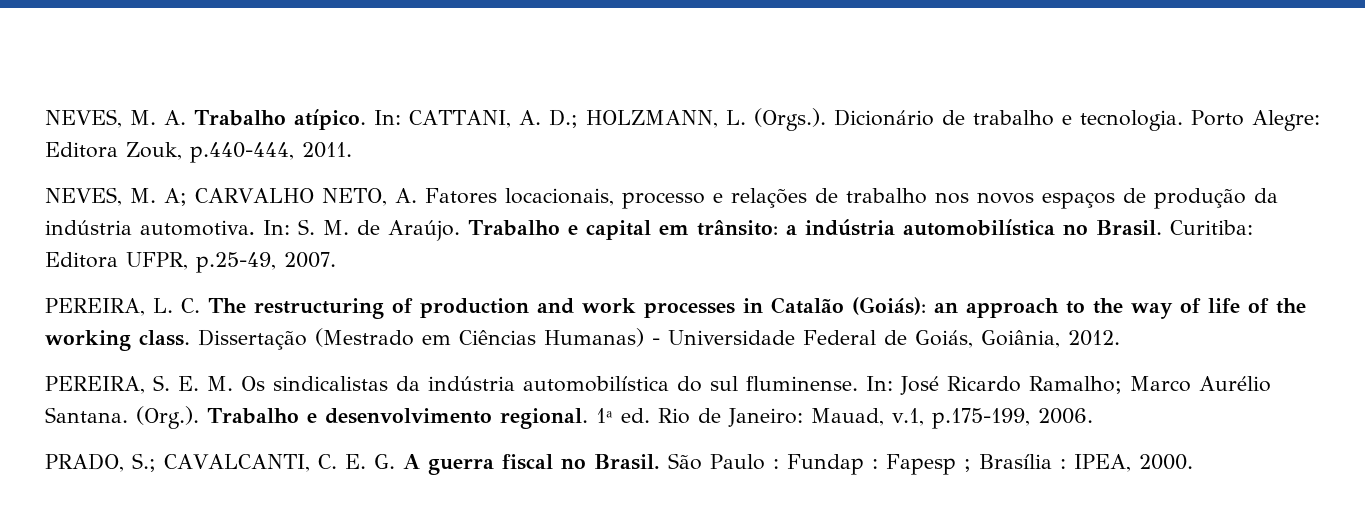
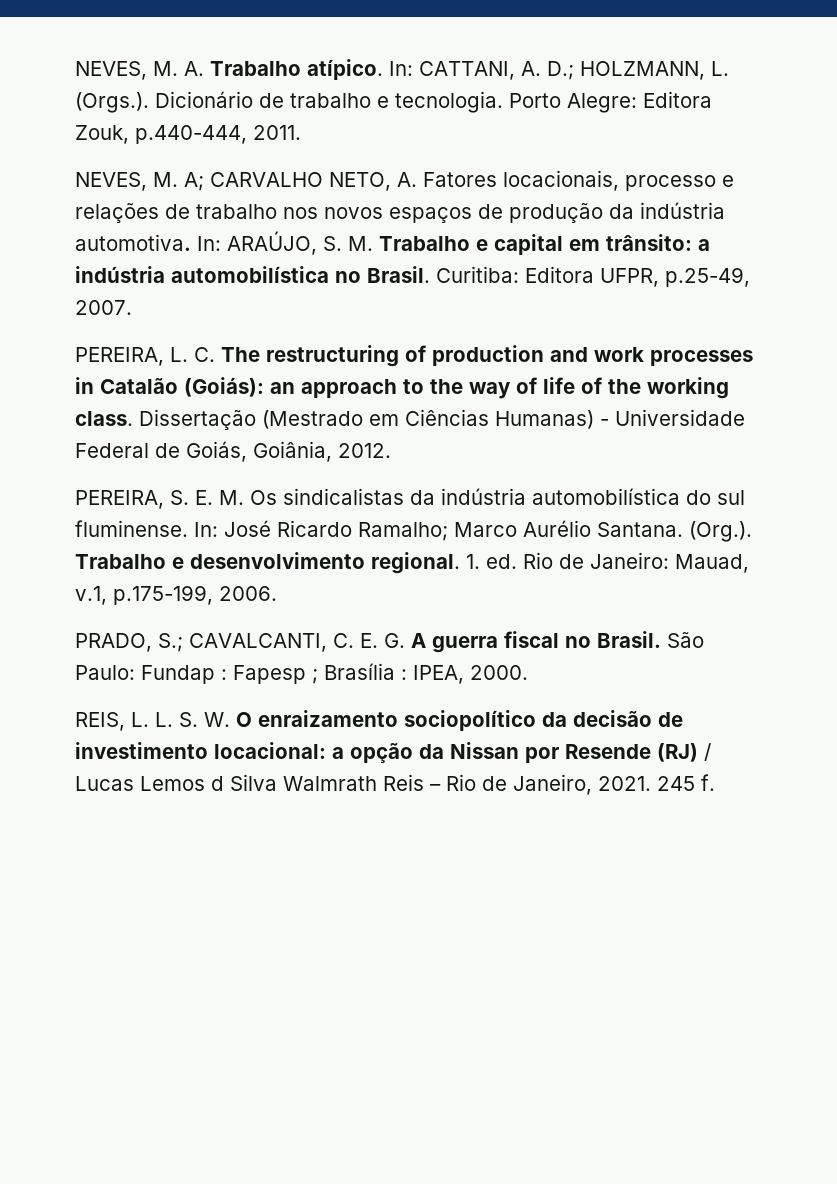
(290, 227) none -> [227,231,317,255] ARAÚJO,
[357,220,460,241] de Araújo. -> (373, 243) none
[595,408,613,423] 1ª -> [466,554,480,569] 1.
[709,454,779,470] Paulo : -> [75,665,135,680] Paulo:
(1193, 462) none -> [75,710,683,731] [75,742,711,763] [75,774,715,795] // REIS, L. L. S. W. O enraizamento sociopolítico da decisão de investimento locacional: a opção da Nissan por Resende (RJ) / Lucas Lemos d Silva Walmrath Reis – Rio de Janeiro, 2021. 245 f.

